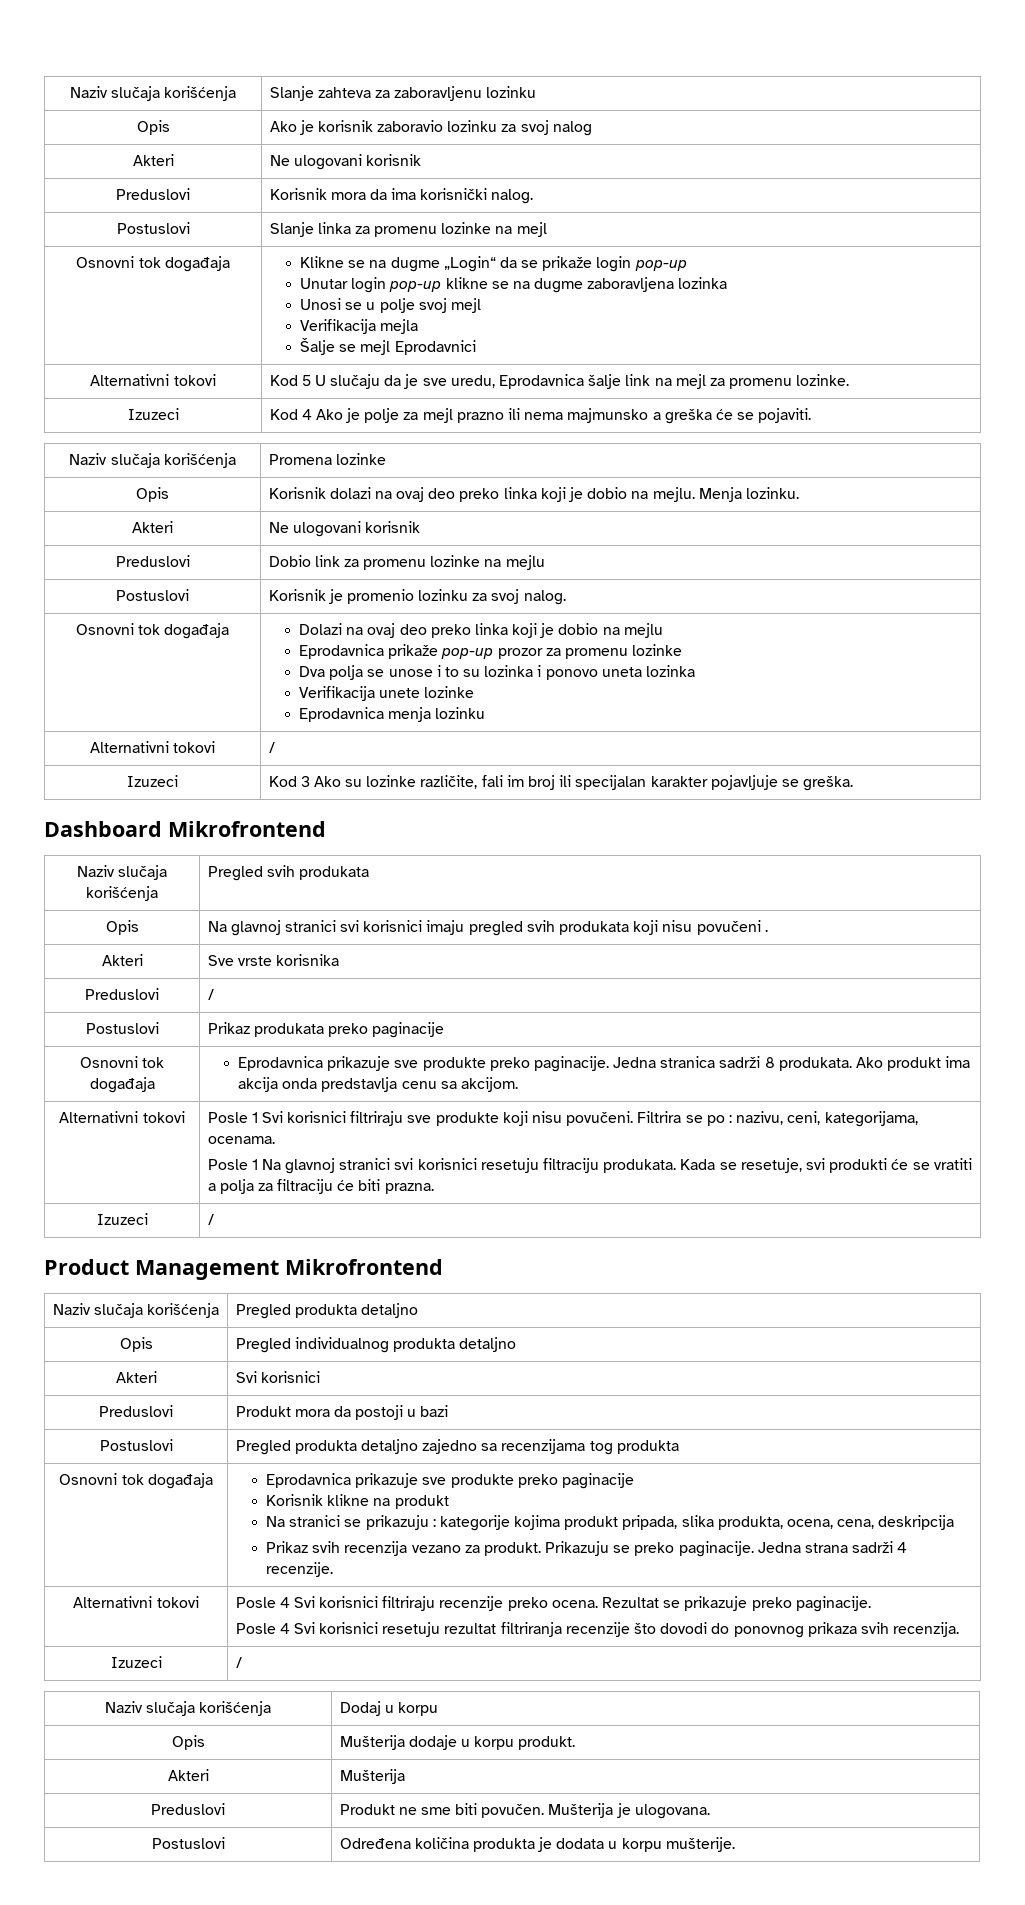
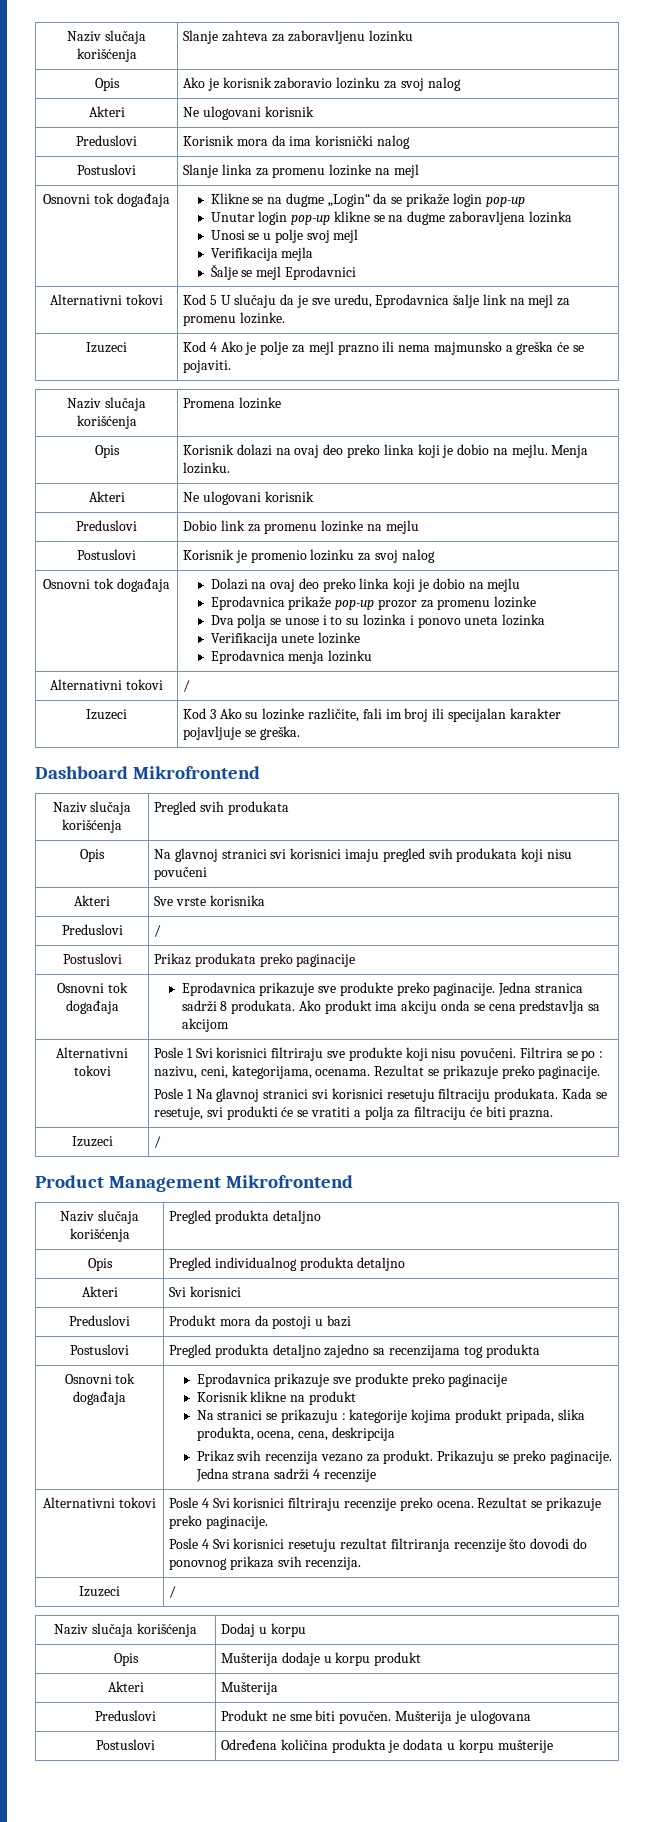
[491,189,534,204] nalog. -> [376,135,410,149] nalog
[523,590,566,605] nalog. -> [401,549,435,563] nalog
[764,929,768,932] . -> (208, 873) none
[237,1077,518,1092] akcija onda predstavlja cenu sa akcijom. -> [401,1000,601,1014] [181,1018,229,1032] akciju onda se cena predstavlja sa akcijom
(275, 1140) none -> [374,1065,601,1079] Rezultat se prikazuje preko paginacije.
[265,1562,333,1577] recenzije. -> [323,1469,376,1482] recenzije
[518,1736,576,1750] produkt. -> [374,1652,422,1666] produkt
[634,1804,710,1819] ulogovana. -> [469,1710,531,1724] ulogovana
[665,1837,735,1852] mušterije. -> [497,1739,553,1753] mušterije

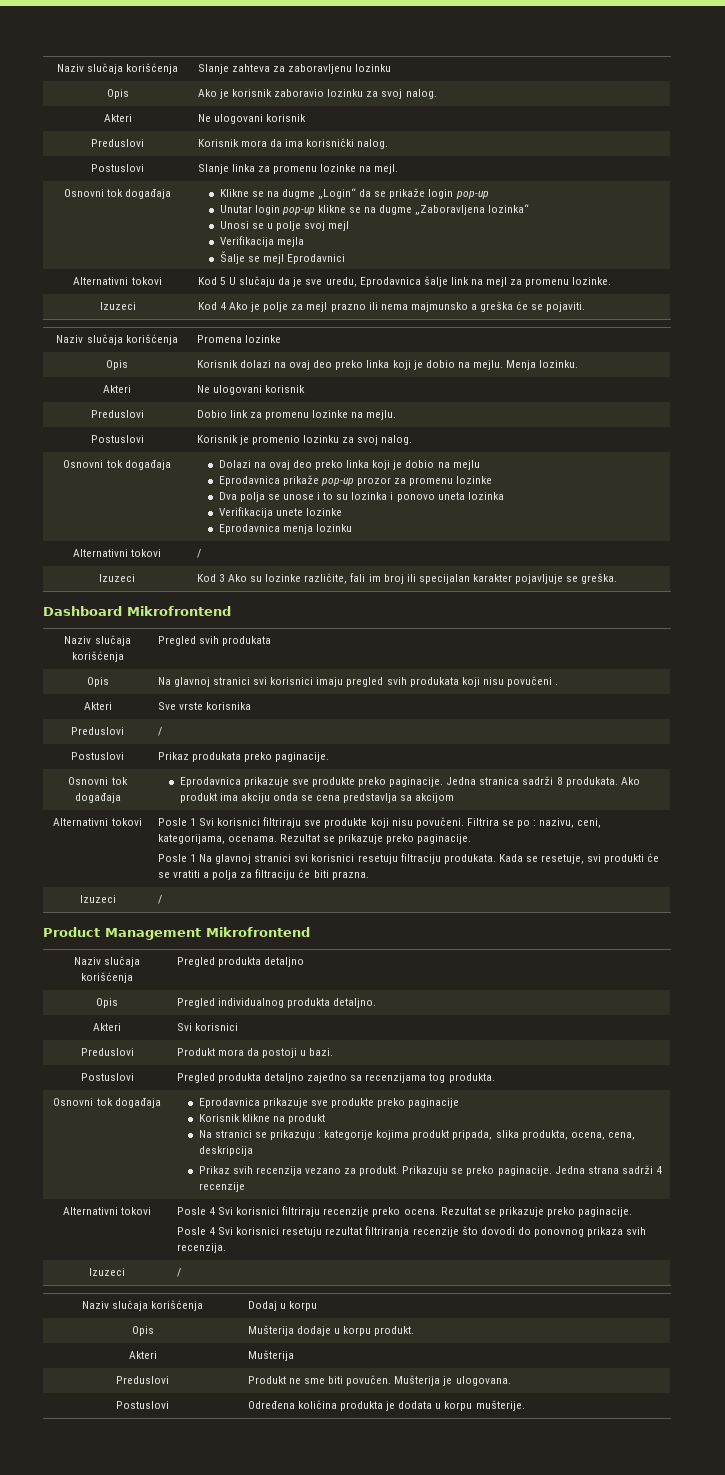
[427,77,461,91] nalog -> [405,89,437,99] nalog.
[376,135,410,149] nalog -> [357,139,389,149] nalog.
[393,164,419,178] mejl -> [374,164,399,174] mejl.
[448,211,572,225] zaboravljena lozinka -> [415,204,530,215] „Zaboravljena lozinka“
[385,520,419,534] mejlu -> [366,410,397,420] mejlu.
[401,549,435,563] nalog -> [381,435,413,445] nalog.
(208, 873) none -> [555,684,559,685] .
[296,954,356,967] paginacije -> [275,752,330,762] paginacije.
[357,1257,406,1271] detaljno -> [333,998,377,1008] detaljno.
[326,1315,351,1327] bazi -> [309,1048,334,1056] bazi.
[485,1344,540,1358] produkta -> [448,1073,495,1083] produkta.
[374,1652,422,1666] produkt -> [374,1326,415,1336] produkt.
[469,1710,531,1724] ulogovana -> [455,1376,511,1386] ulogovana.
[497,1739,553,1753] mušterije -> [475,1400,525,1411] mušterije.

